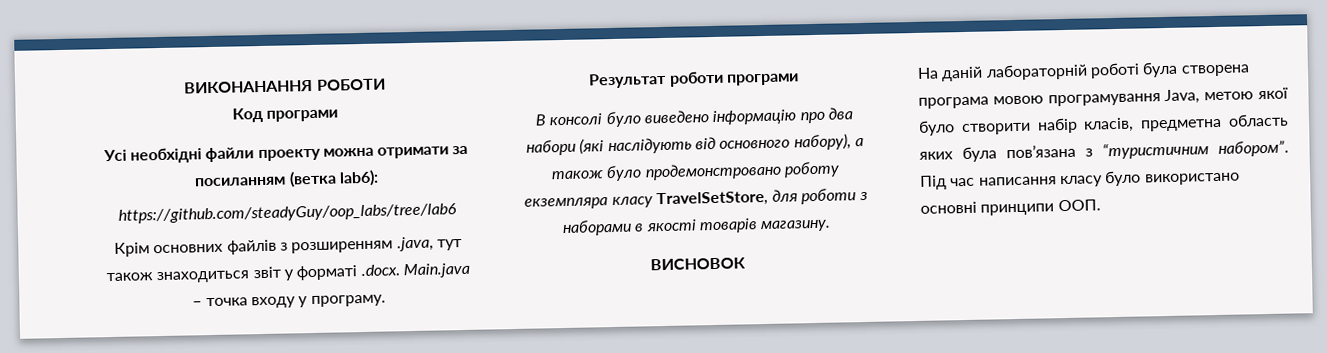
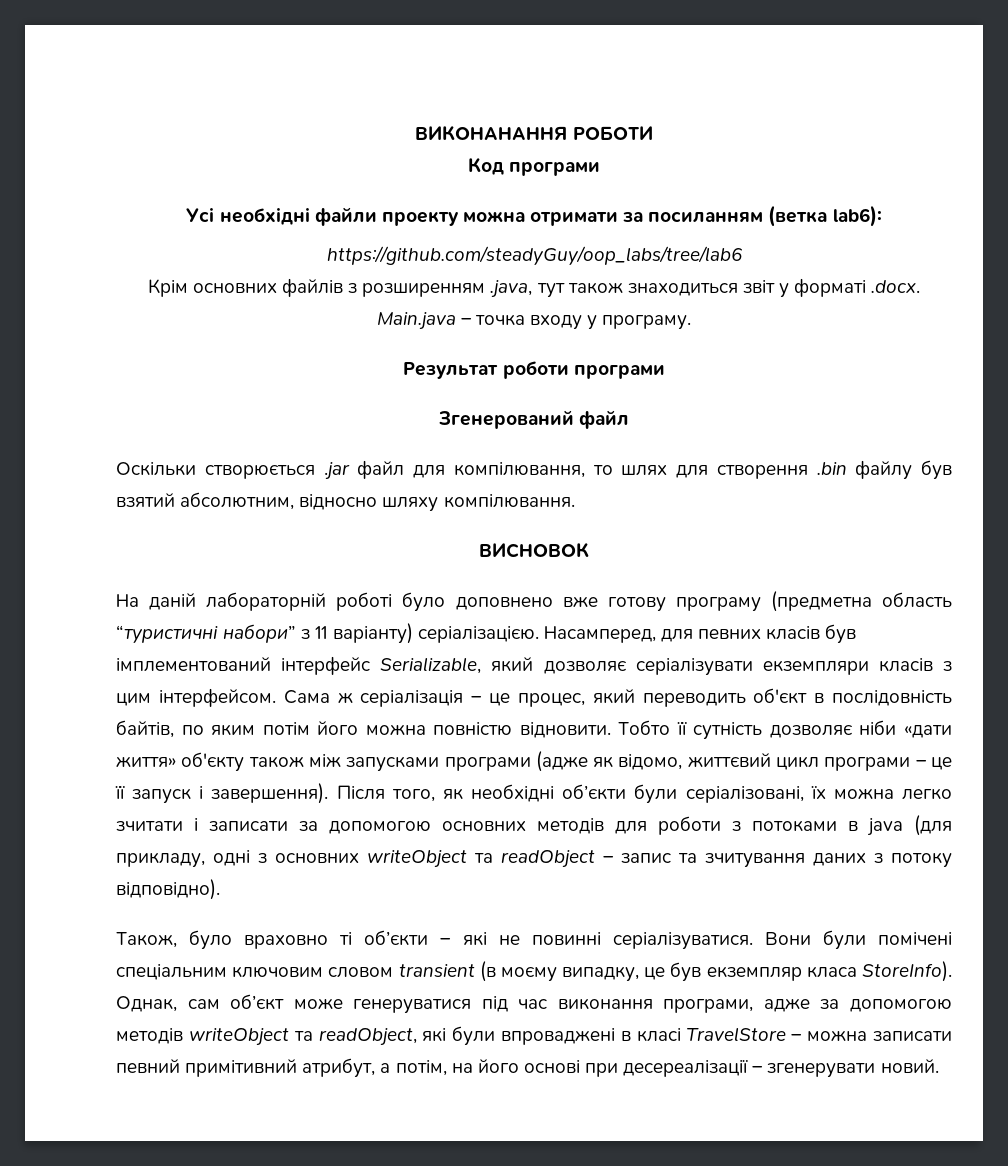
[535,107,853,128] [526,133,864,156] [551,161,840,182] [524,188,868,210] [561,218,832,237] В консолі було виведено інформацію про два набори (які наслідують від основного набору), а також було продемонстровано роботу екземпляра класу TravelSetStore, для роботи з наборами в якості товарів магазину. -> [437,410,630,429] [116,460,952,480] [116,492,575,512] Згенерований файл // Оскільки створюється .jar файл для компілювання, то шлях для створення .bin файлу був взятий абсолютним, відносно шляху компілювання.
[1142,61,1250,78] [918,87,1289,109] [918,113,1289,136] [919,140,1289,163] [920,170,1240,190] [920,199,1101,216] була створена програма мовою програмування Java, метою якої було створити набір класів, предметна область яких була пов’язана з “туристичним набором”. Під час написання класу було використано основні принципи ООП. -> [402,591,953,612] [116,623,857,644] [116,656,952,676] [116,688,953,707] [116,720,953,740] [116,751,952,772] [115,783,953,804] [116,815,952,836] [116,850,952,868] [116,879,220,900] [116,930,953,950] [116,961,953,982] [116,994,952,1014] [116,1026,953,1046] [116,1058,939,1078] було доповнено вже готову програму (предметна область “туристичні набори” з 11 варіанту) серіалізацією. Насамперед, для певних класів був імплементований інтерфейс Serializable, який дозволяє серіалізувати екземпляри класів з цим інтерфейсом. Сама ж серіалізація – це процес, який переводить об'єкт в послідовність байтів, по яким потім його можна повністю відновити. Тобто її сутність дозволяє ніби «дати життя» об'єкту також між запусками програми (адже як відомо, життєвий цикл програми – це її запуск і завершення). Після того, як необхідні об’єкти були серіалізовані, їх можна легко зчитати і записати за допомогою основних методів для роботи з потоками в java (для прикладу, одні з основних writeObject та readObject – запис та зчитування даних з потоку відповідно). // Також, було враховно ті об’єкти – які не повинні серіалізуватися. Вони були помічені спеціальним ключовим словом transient (в моєму випадку, це був екземпляр класа StoreInfo). Однак, сам об’єкт може генеруватися під час виконання програми, адже за допомогою методів writeObject та readObject, які були впроваджені в класі TravelStore – можна записати певний примітивний атрибут, а потім, на його основі при десереалізації – згенерувати новий.

